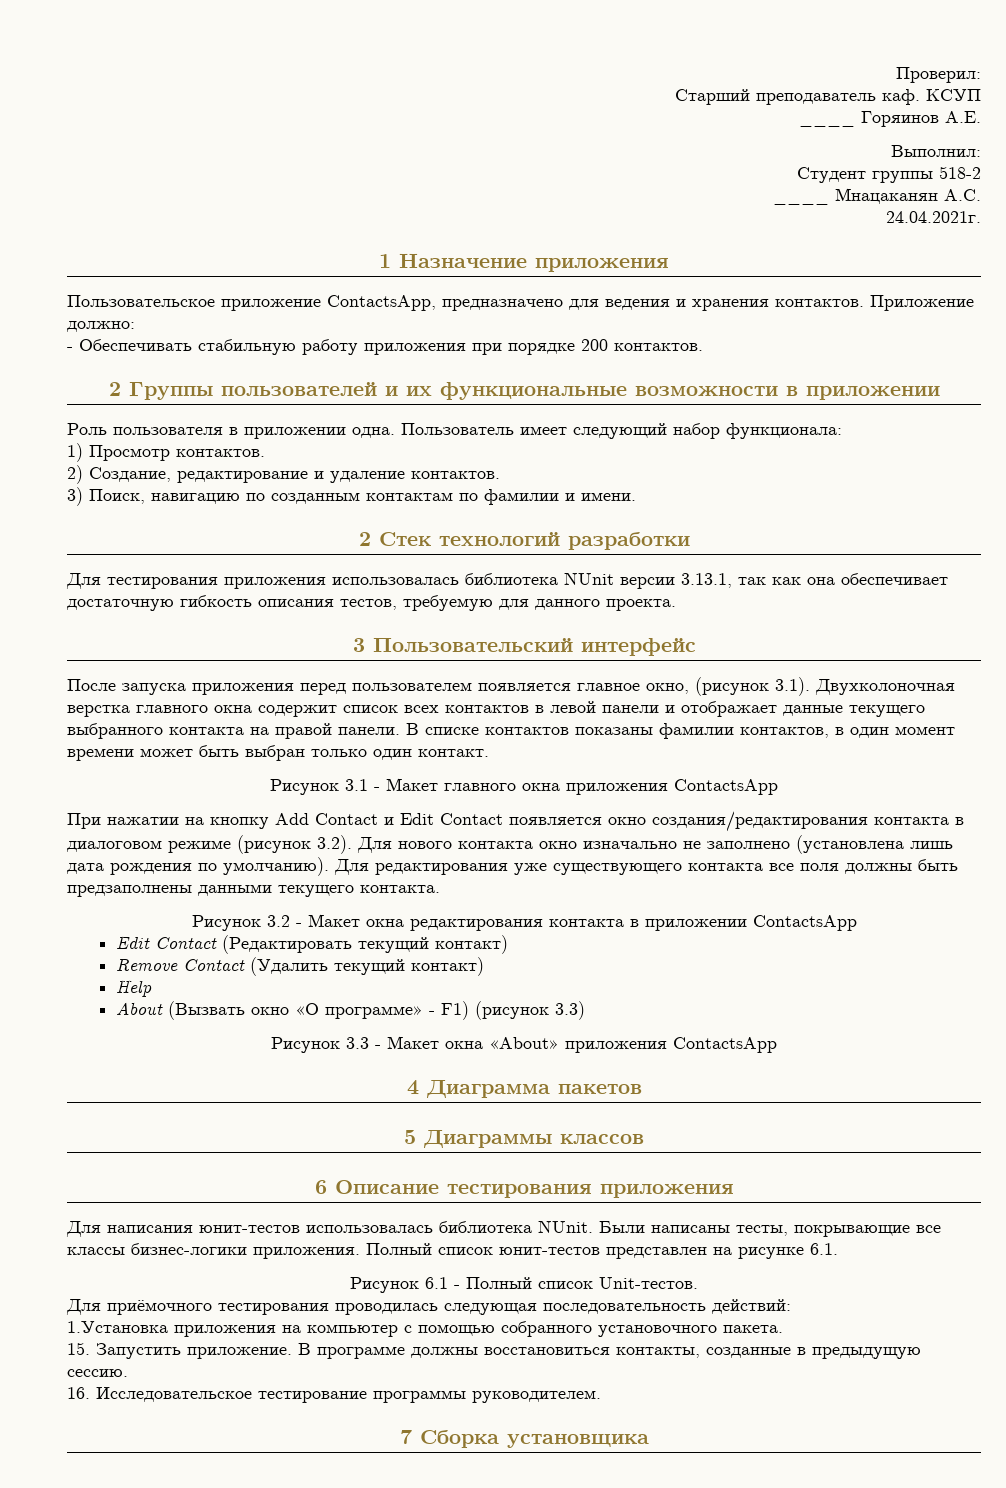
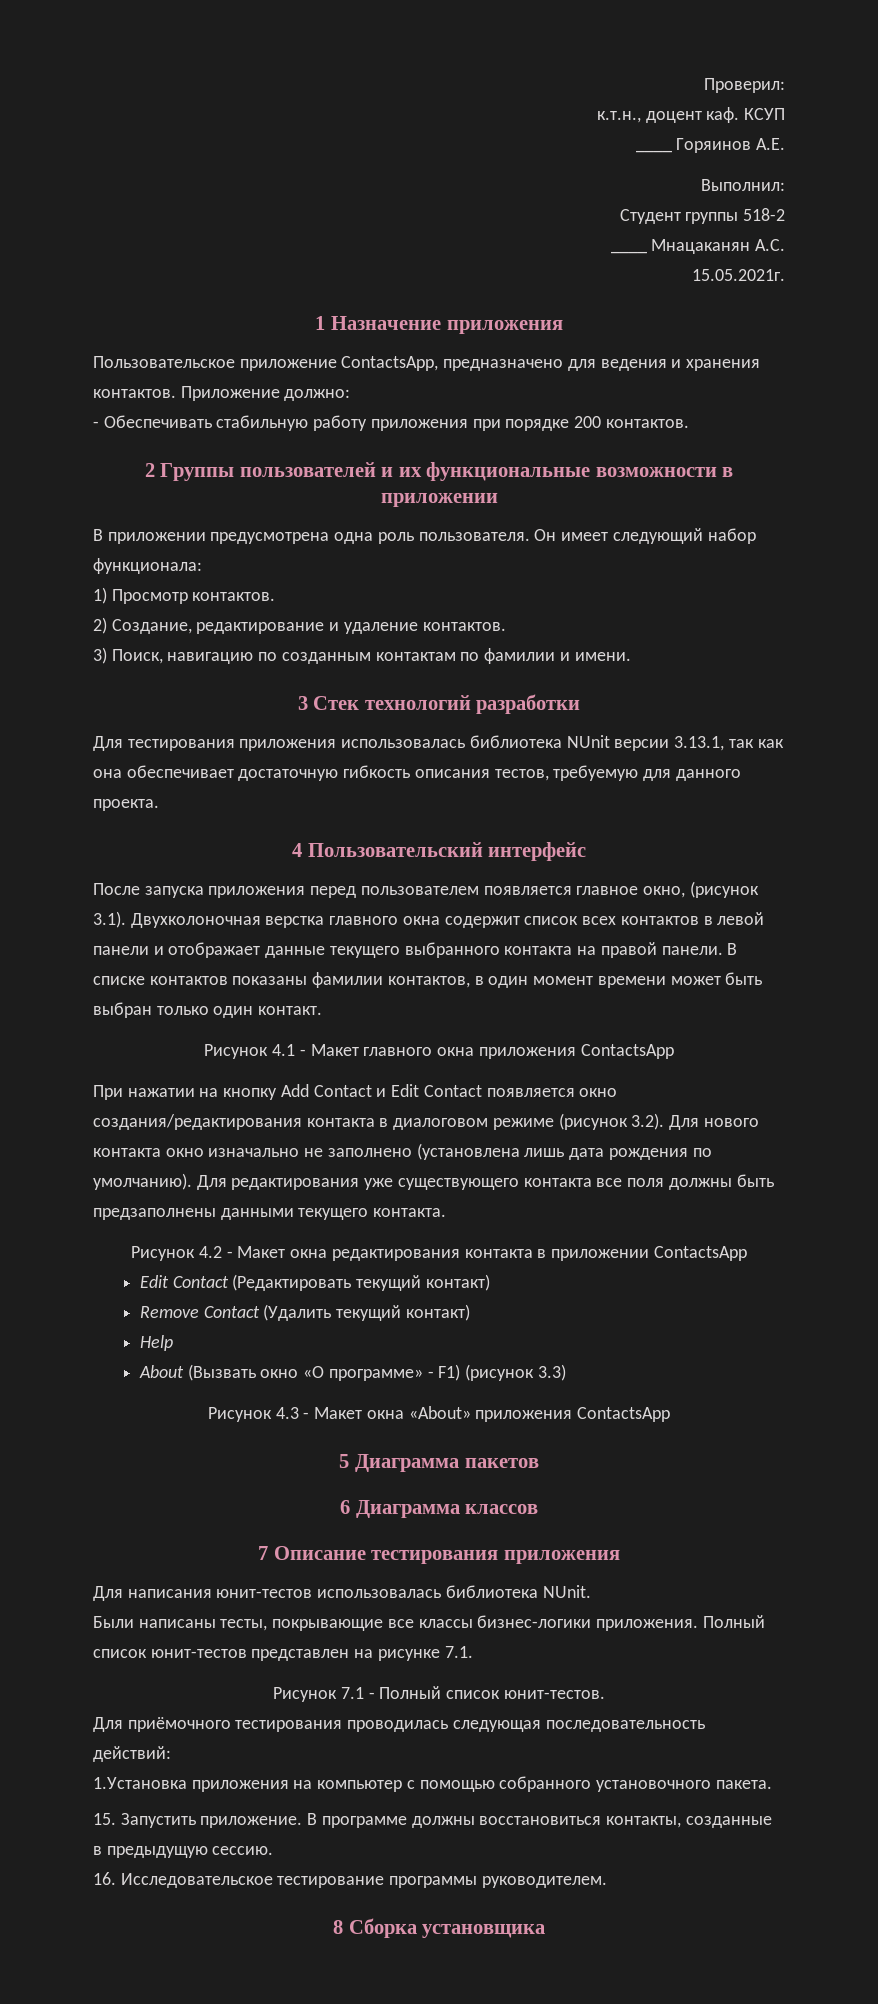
[675,89,876,105] Старший преподаватель -> [596,111,702,123] к.т.н., доцент
[886,211,981,223] 24.04.2021г. -> [692,269,785,281] 15.05.2021г.
[67,423,514,439] Роль пользователя в приложении одна. Пользователь -> [93,529,557,544] В приложении предусмотрена одна роль пользователя. Он
[358,532,371,546] 2 -> [297,696,308,710] 3
[352,638,365,652] 3 -> [291,843,302,857] 4
[345,779,368,791] 3.1 -> [272,1044,296,1056] 4.1
[266,915,290,927] 3.2 -> [198,1246,222,1258] 4.2
[346,1037,369,1049] 3.3 -> [275,1407,299,1419] 4.3
[406,1080,419,1095] 4 -> [339,1454,350,1468] 5
[404,1130,552,1148] 5 Диаграммы -> [339,1500,460,1518] 6 Диаграмма
[314,1180,327,1194] 6 -> [258,1546,269,1560] 7
(593, 1226) none -> (591, 1591) //
[810,1243,838,1255] [350,1277,448,1293] 6.1. // Рисунок 6.1 -> [444,1646,473,1658] [273,1687,364,1702] 7.1. // Рисунок 7.1
[599,1277,698,1289] Unit-тестов. -> [503,1690,605,1699] юнит-тестов.
[399,1430,412,1444] 7 -> [332,1920,343,1934] 8

